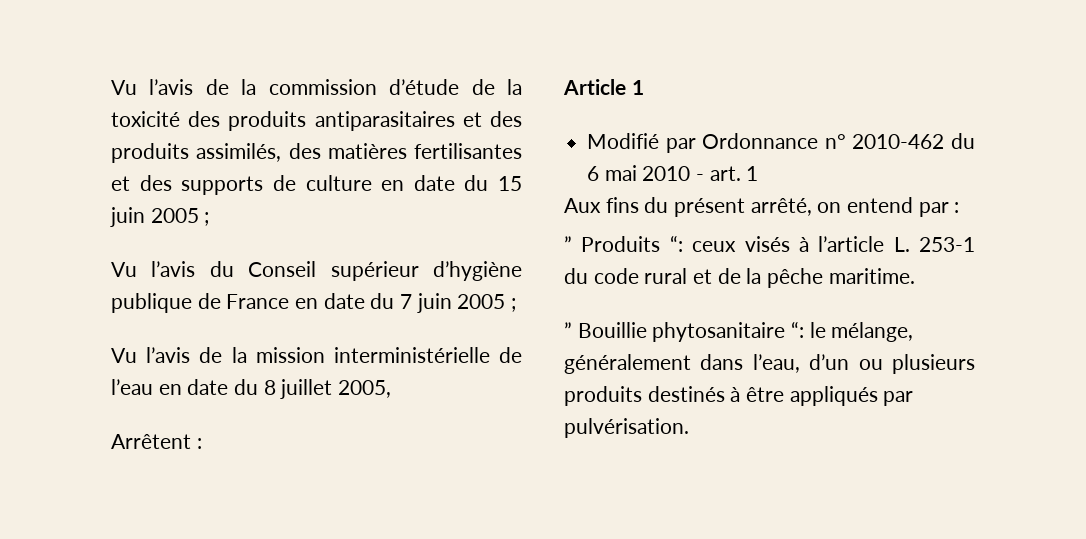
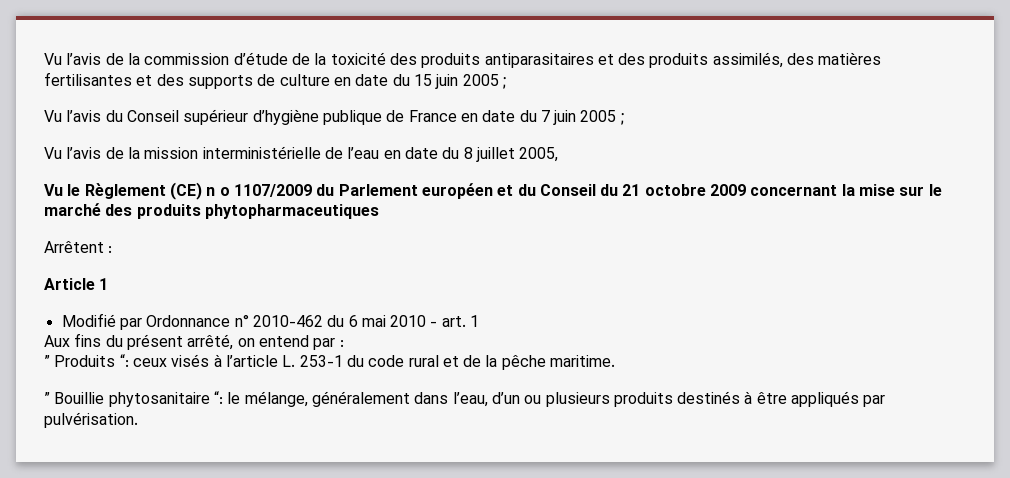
(392, 389) none -> [44,182,942,200] [44,203,379,219] // Vu le Règlement (CE) n o 1107/2009 du Parlement européen et du Conseil du 21 octobre 2009 concernant la mise sur le marché des produits phytopharmaceutiques

